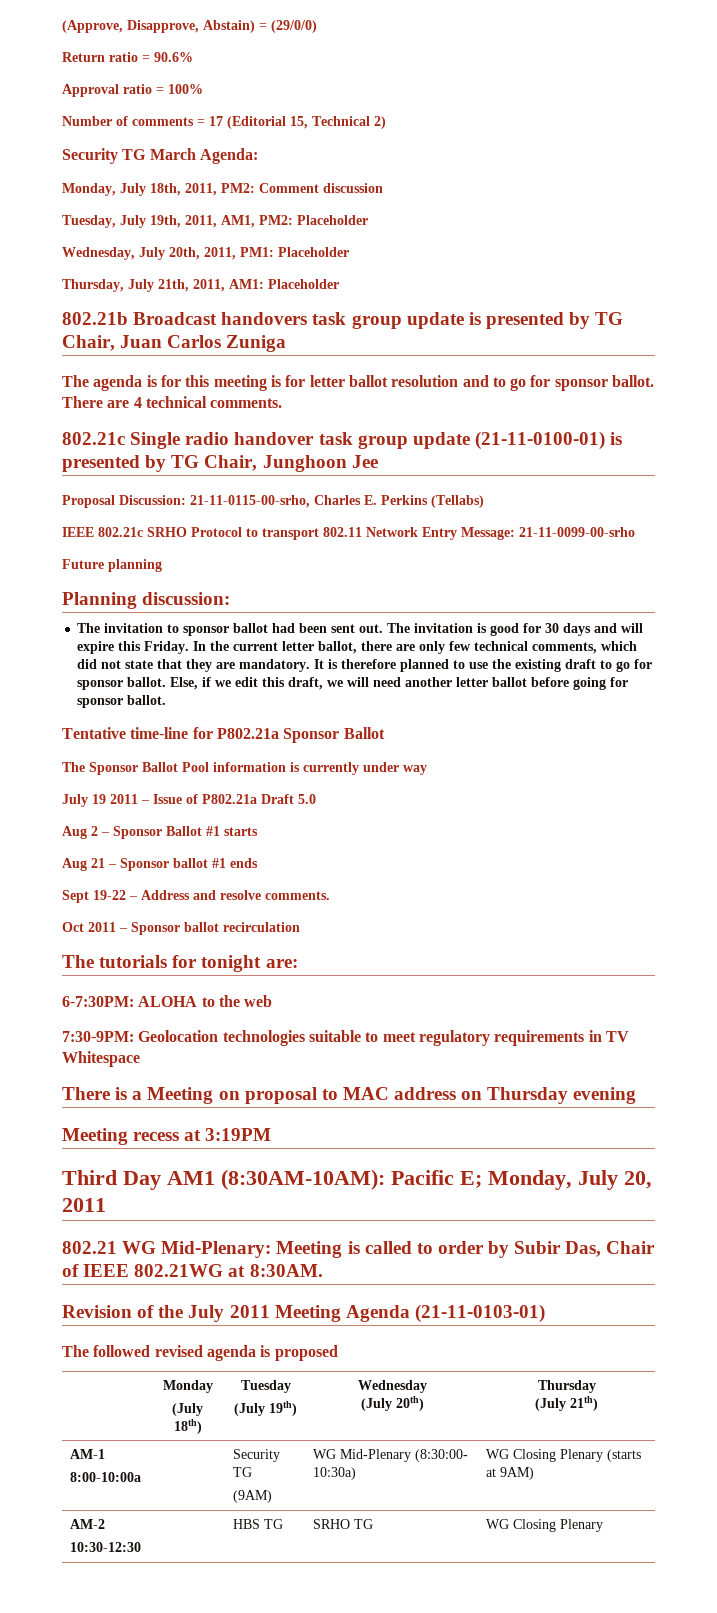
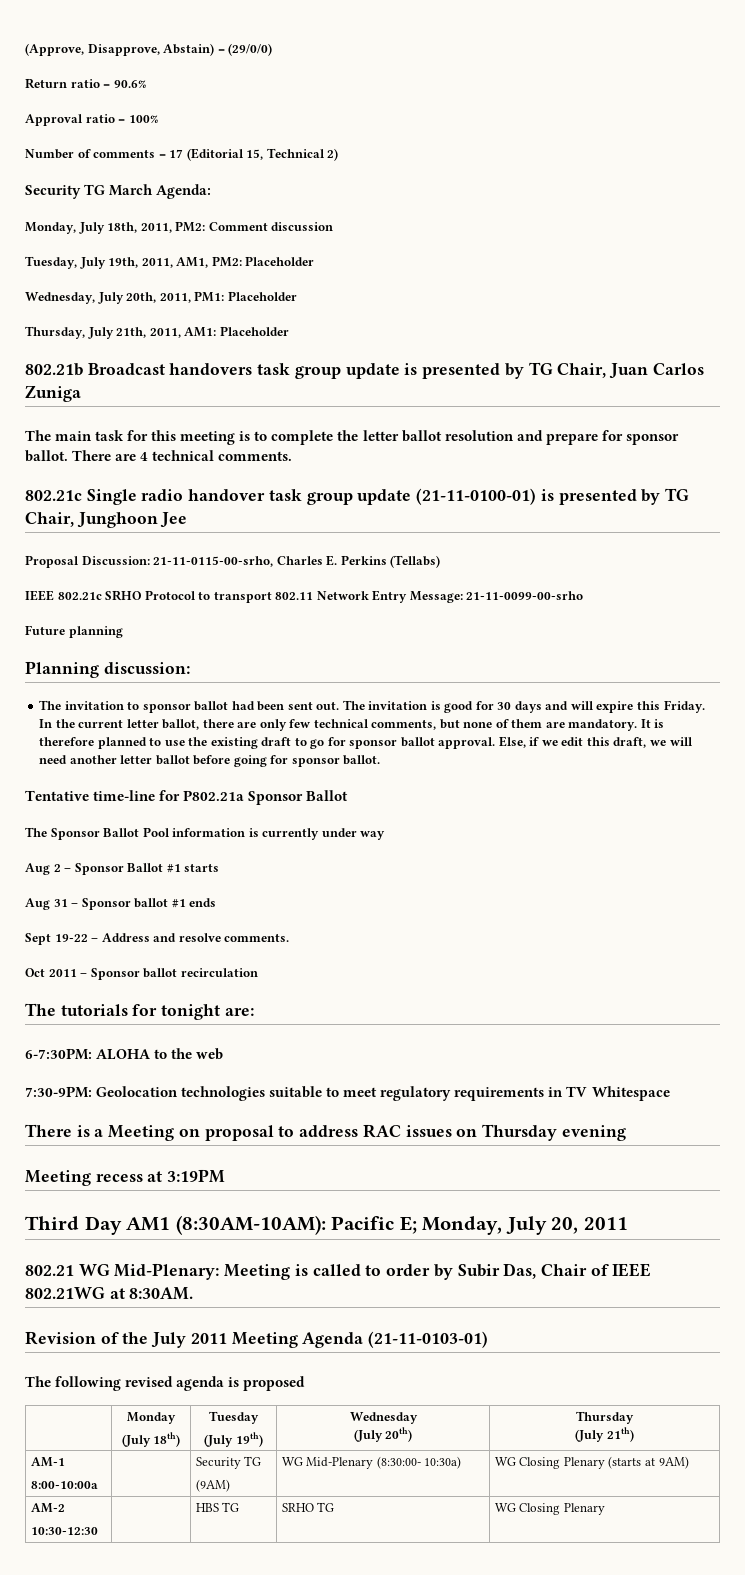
[93,375,157,391] agenda is -> [55,430,125,441] main task
[285,375,306,387] for -> [254,430,359,445] to complete the
[492,377,527,391] to go -> [545,434,598,445] prepare
[601,641,638,651] [77,659,213,672] which did not state that they -> [439,719,543,729] but none of them
[127,677,167,687] ballot. -> [400,737,496,749] ballot approval.
[62,794,316,807] // July 19 2011 – Issue of P802.21a Draft 5.0 -> (386, 835) none
[91,858,105,868] 21 -> [53,899,68,907] 31
[342,1087,457,1100] MAC address -> [299,1124,452,1138] address RAC issues
[93,1345,151,1357] followed -> [55,1376,122,1391] following

